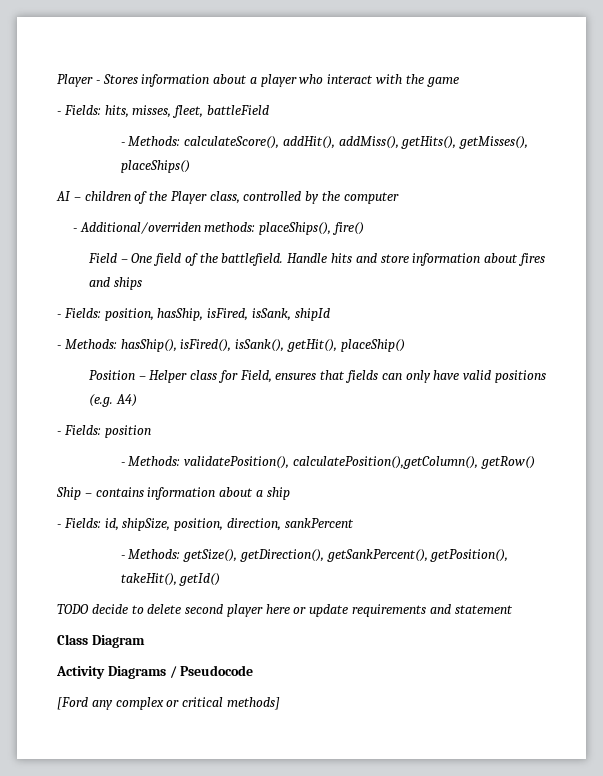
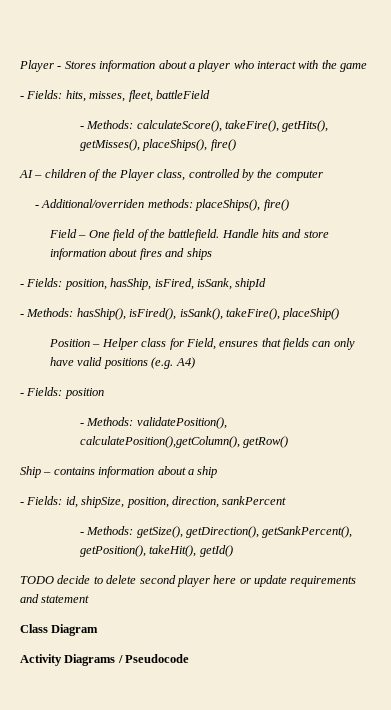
[282,136,529,149] [120,160,190,173] addHit(), addMiss(), getHits(), getMisses(), placeShips() -> [225,120,329,132] [79,139,236,151] takeFire(), getHits(), getMisses(), placeShips(), fire()
[286,339,337,352] getHit(), -> [225,308,280,320] takeFire(),
[57,697,280,710] // [Ford any complex or critical methods] -> (190, 658) none

